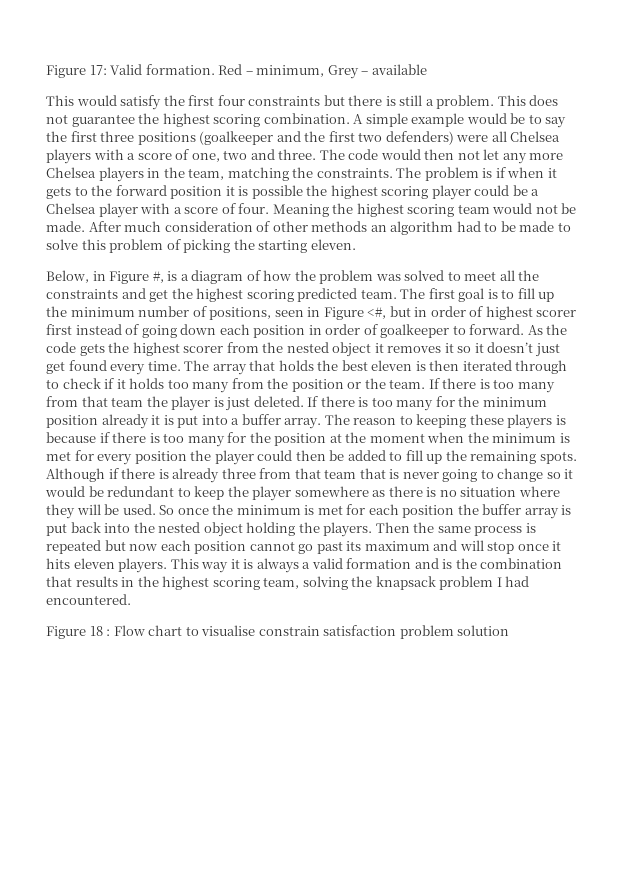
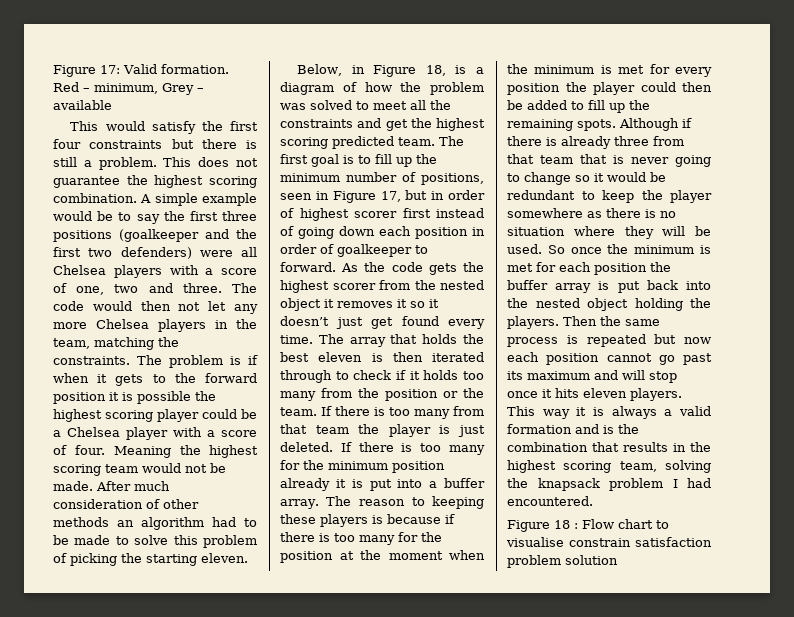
[152,271,164,283] #, -> [425,65,446,76] 18,
[367,307,387,319] <#, -> [380,191,401,202] 17,

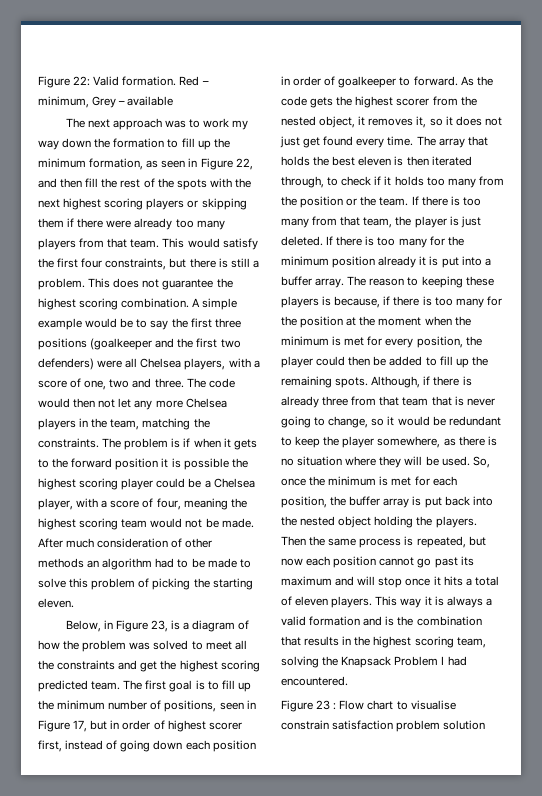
[53,65,120,77] Figure 17: -> [38,76,91,88] Figure 22:
(112, 105) none -> [65,118,249,130] [38,138,230,150] [38,158,253,170] [38,178,251,190] [38,198,247,210] [38,218,225,230] [38,238,160,250] The next approach was to work my way down the formation to fill up the minimum formation, as seen in Figure 22, and then fill the rest of the spots with the next highest scoring players or skipping them if there were already too many players from that team.
[89,140,163,149] constraints -> [105,258,167,270] constraints,
[113,265,162,278] players -> [184,358,226,370] players,
[126,427,257,440] [53,445,171,458] player with a score of four. Meaning -> [38,498,228,510] player, with a score of four, meaning
[425,65,446,76] 18, -> [150,620,168,632] 23,
[402,208,431,218] first -> [38,740,62,752] first,
[280,298,321,311] object -> [319,116,356,128] object,
[397,299,439,308] [280,316,329,326] it so it doesn’t -> [416,116,502,128] it, so it does not
[280,370,332,383] through -> [281,176,324,188] through,
[315,425,349,434] team -> [363,217,393,228] team,
[387,514,441,524] because -> [334,296,381,308] because,
[507,83,560,95] position -> [416,336,463,348] position,
[619,118,679,131] Although -> [371,376,421,388] Although,
[524,172,571,185] change -> [328,416,369,428] change,
[507,208,583,218] somewhere -> [377,436,441,448] somewhere,
[547,245,565,254] So -> [472,456,490,468] So,
[594,263,647,275] position -> [281,496,327,508] position,
[586,334,646,347] repeated -> [416,536,466,548] repeated,
(579, 393) none -> [465,576,499,586] [281,596,292,606] a total of
[537,478,663,491] knapsack problem -> [341,656,439,668] Knapsack Problem
[554,520,570,529] 18 -> [316,700,331,710] 23

